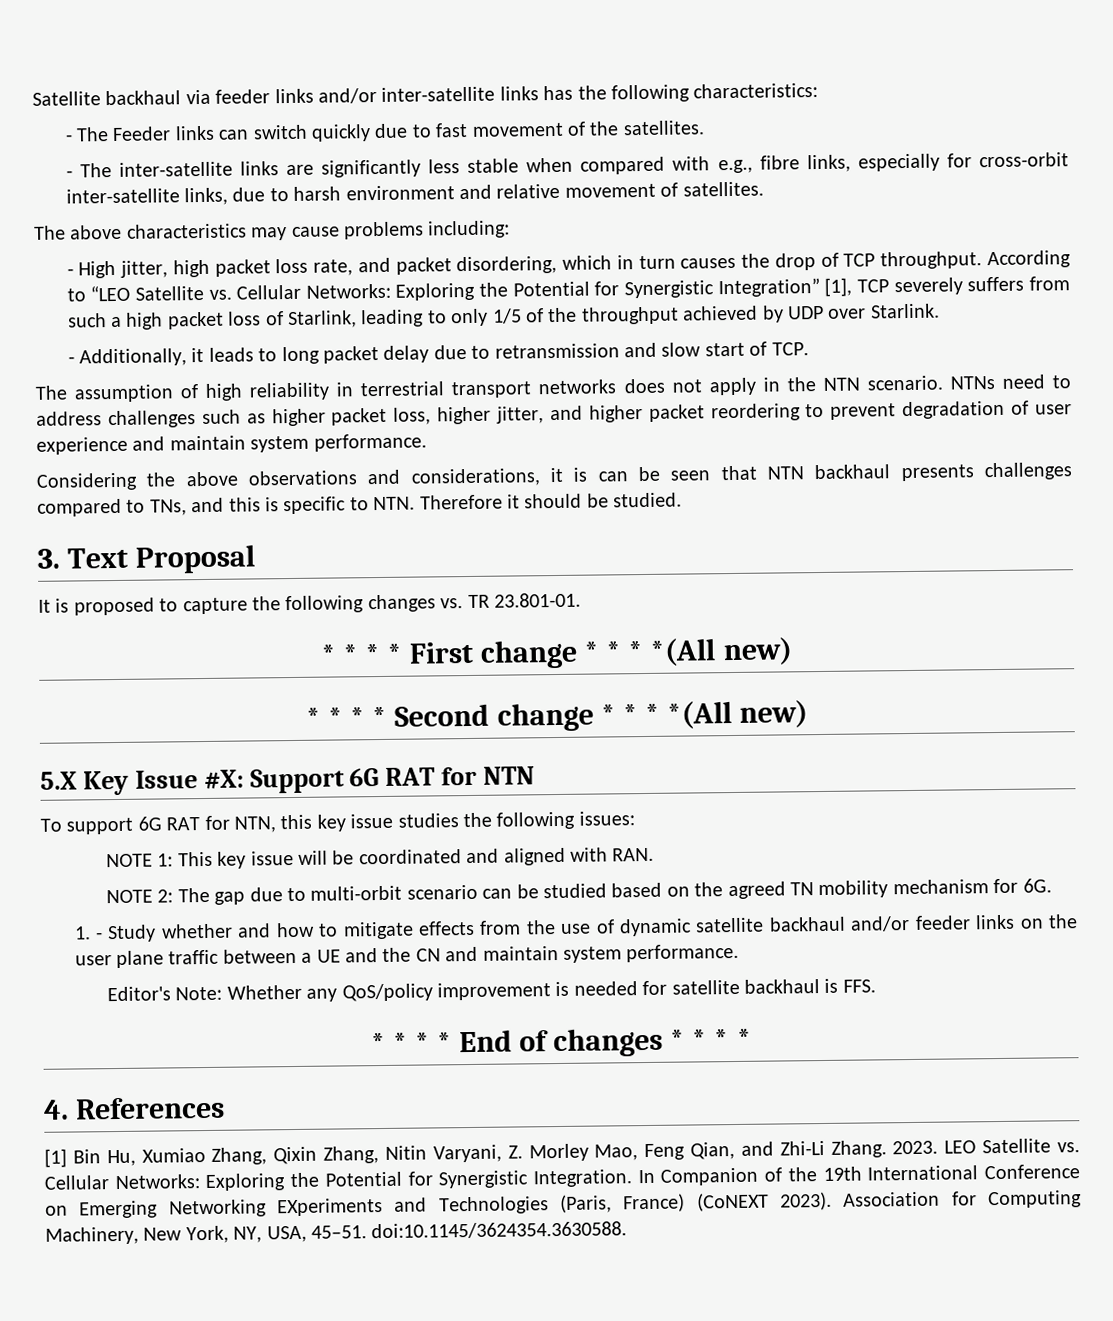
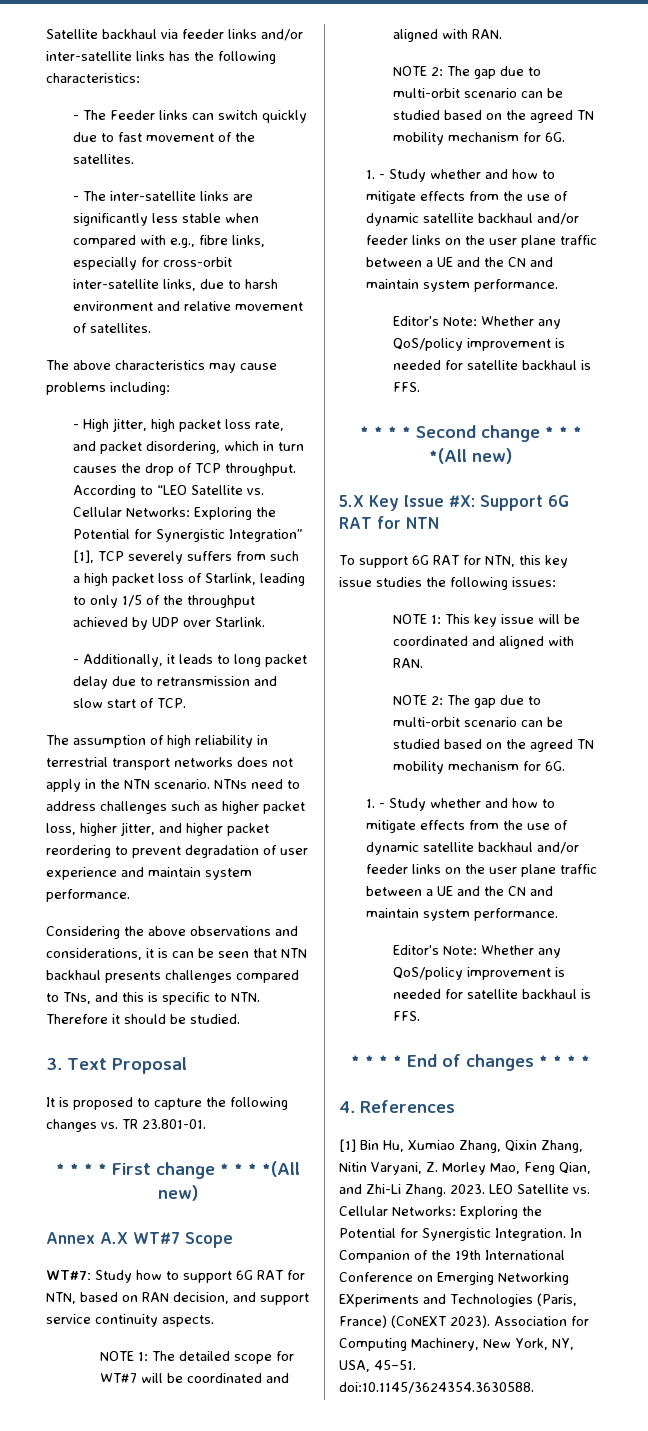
(793, 651) none -> [46,1232,233,1248] [46,1270,305,1283] [46,1292,309,1305] [46,1314,214,1327] [99,1351,294,1364] [99,1373,289,1383] [392,29,502,42] [392,66,541,79] [392,88,563,98] [392,110,594,123] [392,132,565,145] [365,169,555,182] [365,191,568,204] [365,213,579,226] [365,235,597,248] [365,257,553,267] [365,279,558,292] [392,316,561,329] [392,338,565,351] [392,360,591,370] [392,382,420,392] // Annex A.X WT#7 Scope // WT#7: Study how to support 6G RAT for NTN, based on RAN decision, and support service continuity aspects. // NOTE 1: The detailed scope for WT#7 will be coordinated and aligned with RAN. // NOTE 2: The gap due to multi-orbit scenario can be studied based on the agreed TN mobility mechanism for 6G. // 1. - Study whether and how to mitigate effects from the use of dynamic satellite backhaul and/or feeder links on the user plane traffic between a UE and the CN and maintain system performance. // Editor's Note: Whether any QoS/policy improvement is needed for satellite backhaul is FFS.

